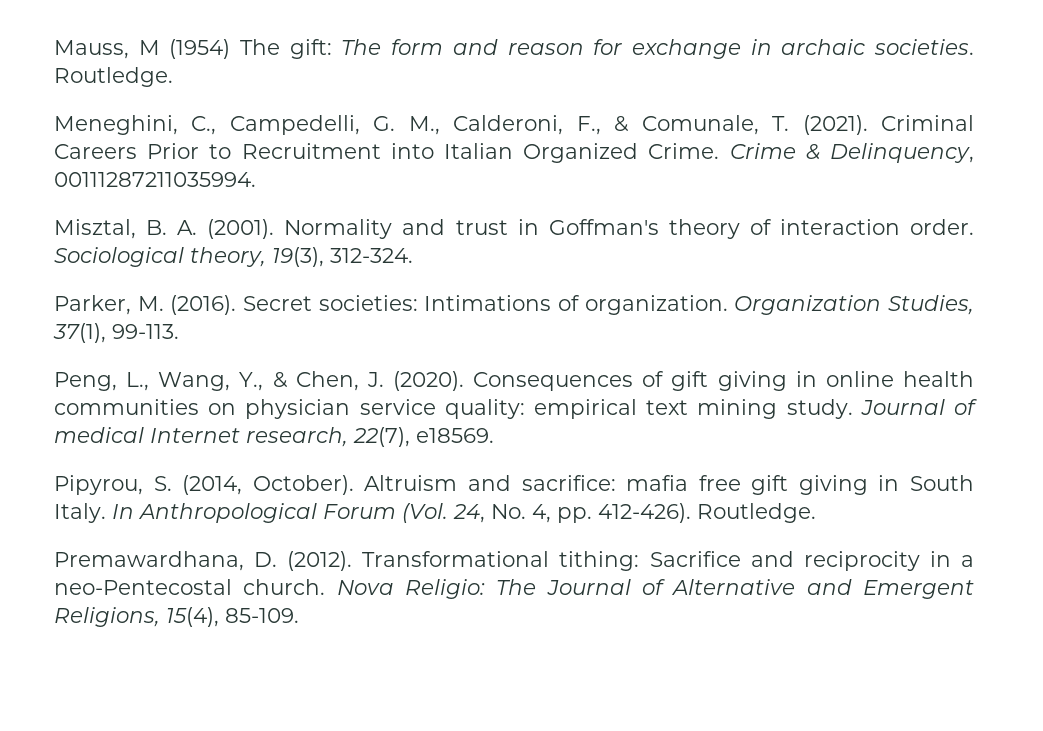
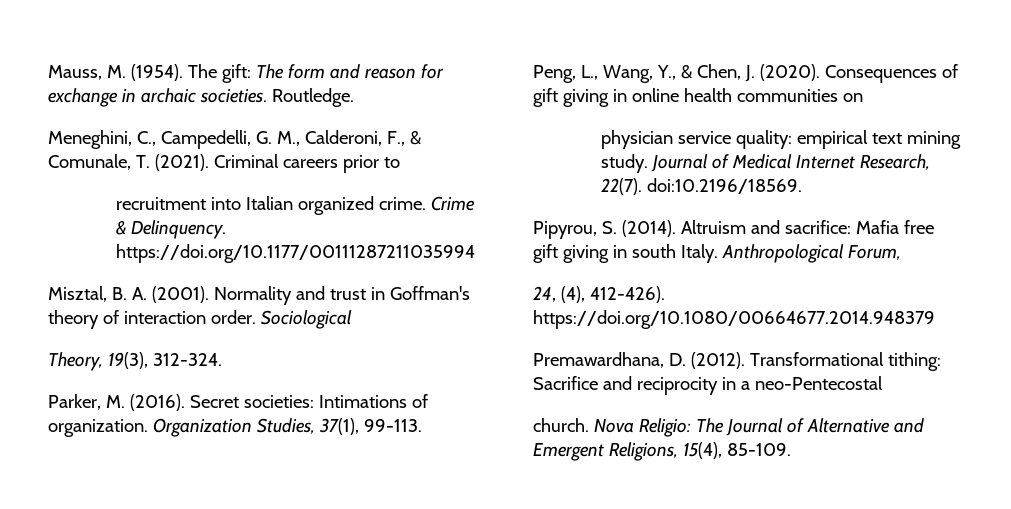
[138,39,231,59] M (1954) -> [106,64,183,81] M. (1954).
[54,143,200,159] Careers Prior -> [282,155,379,173] careers prior
[241,143,381,159] Recruitment -> [115,197,206,210] // recruitment
[523,143,975,163] [54,172,256,187] Organized Crime. Crime & Delinquency, 00111287211035994. -> [297,196,475,215] [115,220,226,239] [115,244,475,263] organized crime. Crime & Delinquency. https://doi.org/10.1177/00111287211035994
[190,247,266,267] theory, -> [48,352,103,371] // Theory,
(237, 409) none -> (863, 97) //
[54,427,494,447] medical Internet research, 22(7), e18569. -> [731,154,930,171] [600,178,802,195] Medical Internet Research, 22(7). doi:10.2196/18569.
[182,475,354,495] (2014, October). -> [621,220,676,237] (2014).
[626,475,689,491] mafia -> [855,220,899,234] Mafia
[910,475,975,491] [54,503,816,523] South Italy. In Anthropological Forum (Vol. 24, No. 4, pp. 412-426). Routledge. -> [631,244,901,263] [533,286,665,303] [533,310,935,329] south Italy. Anthropological Forum, // 24, (4), 412-426). https://doi.org/10.1080/00664677.2014.948379
(232, 587) none -> (883, 383) //

